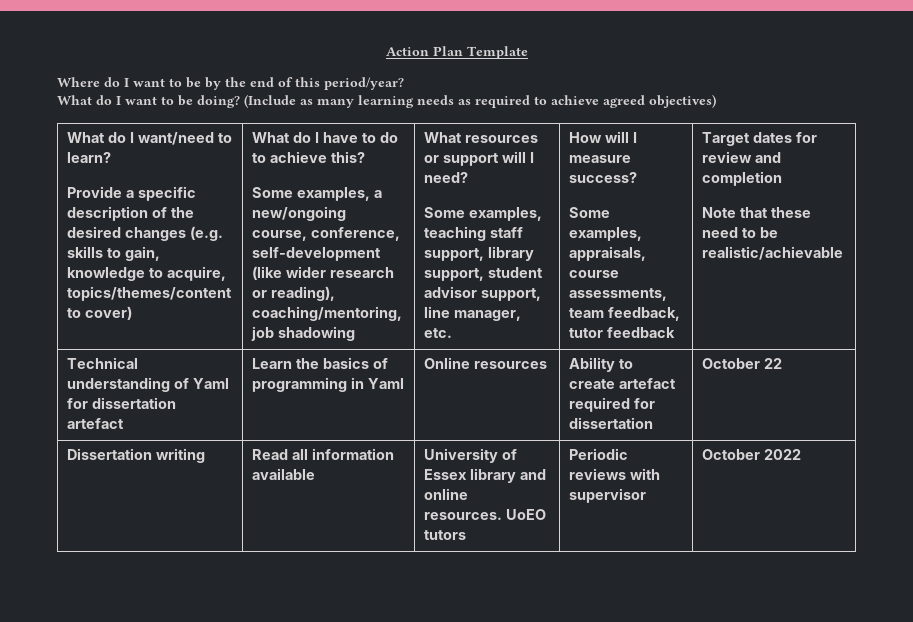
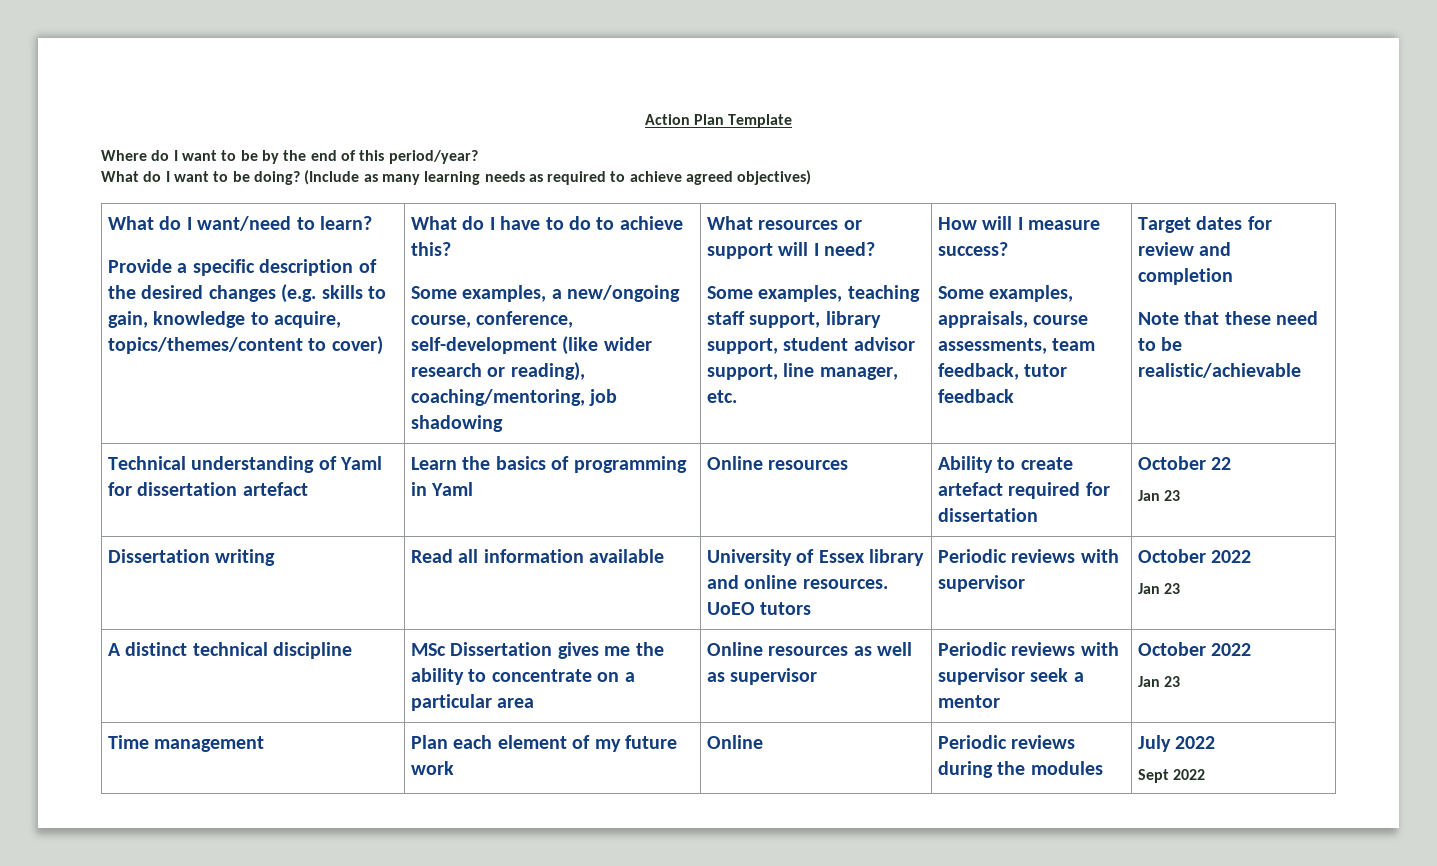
(783, 363) none -> [1137,490,1181,501] // Jan 23
(802, 454) none -> [1137,583,1181,594] [107,642,353,659] [410,642,664,659] [410,668,635,685] [410,694,535,711] [706,642,913,656] [706,668,818,685] [937,642,1119,656] [937,668,1084,685] [937,695,1000,708] [1137,642,1252,656] [1137,676,1181,687] [107,735,265,752] [410,735,677,752] [410,761,454,775] [706,735,763,749] [937,735,1076,749] [937,761,1103,778] [1137,735,1216,752] [1137,769,1206,783] // Jan 23 // A distinct technical discipline | MSc Dissertation gives me the ability to concentrate on a particular area | Online resources as well as supervisor | Periodic reviews with supervisor seek a mentor | October 2022 // Jan 23 // Time management | Plan each element of my future work | Online | Periodic reviews during the modules | July 2022 // Sept 2022

